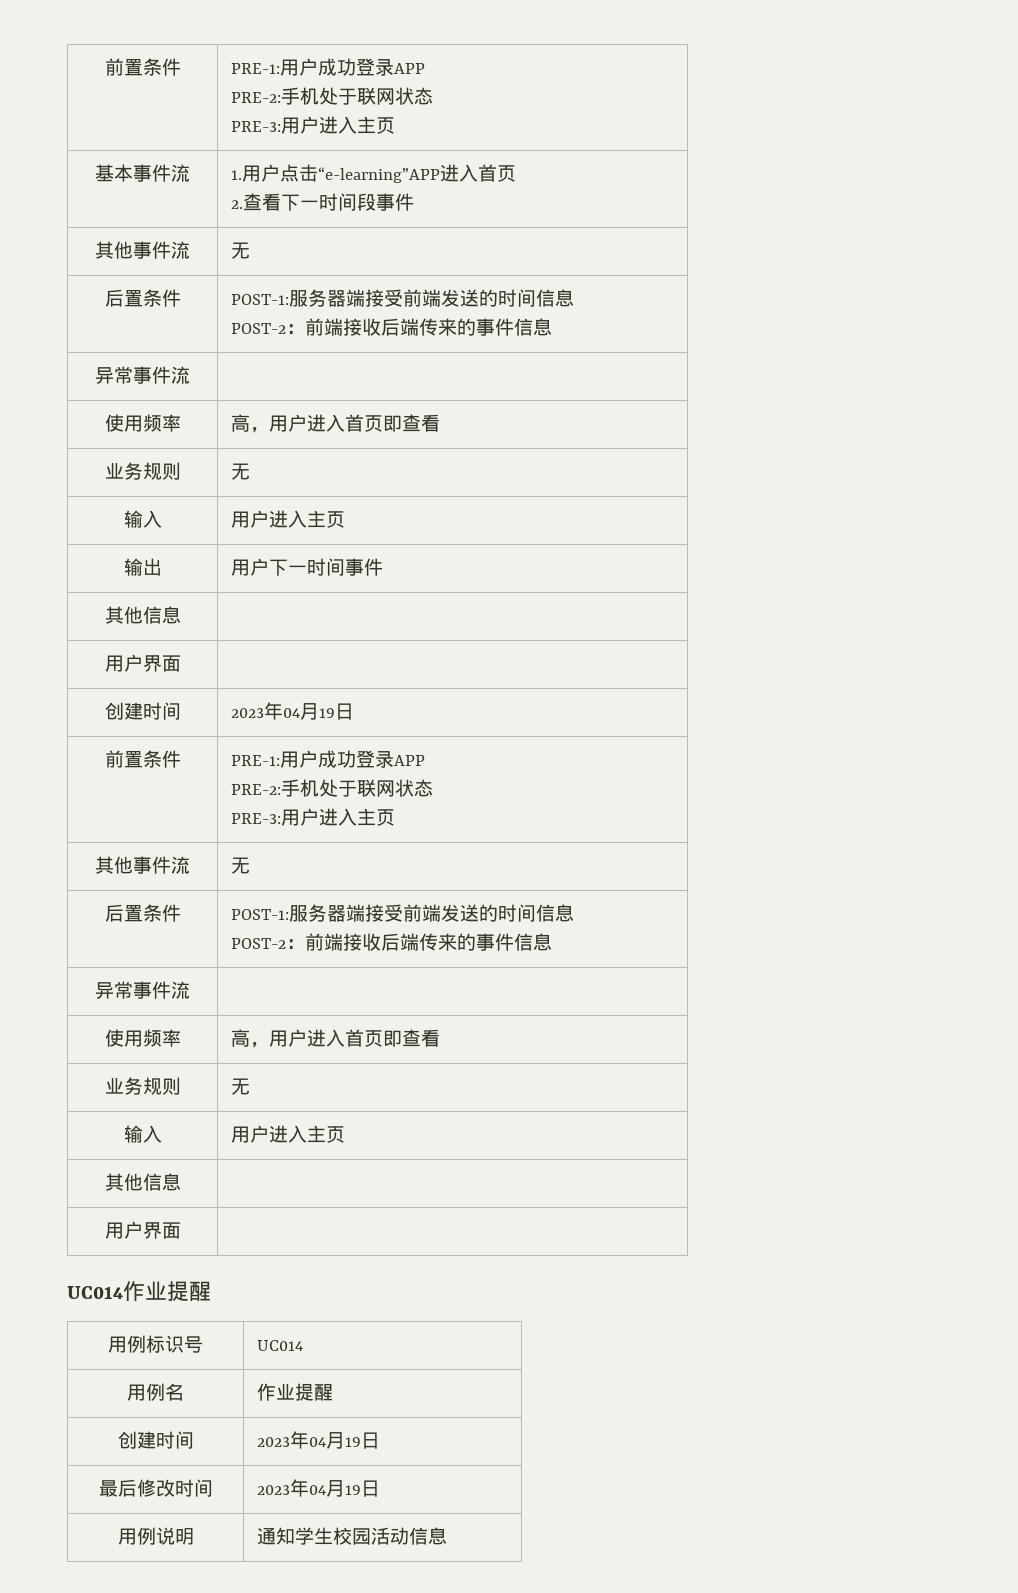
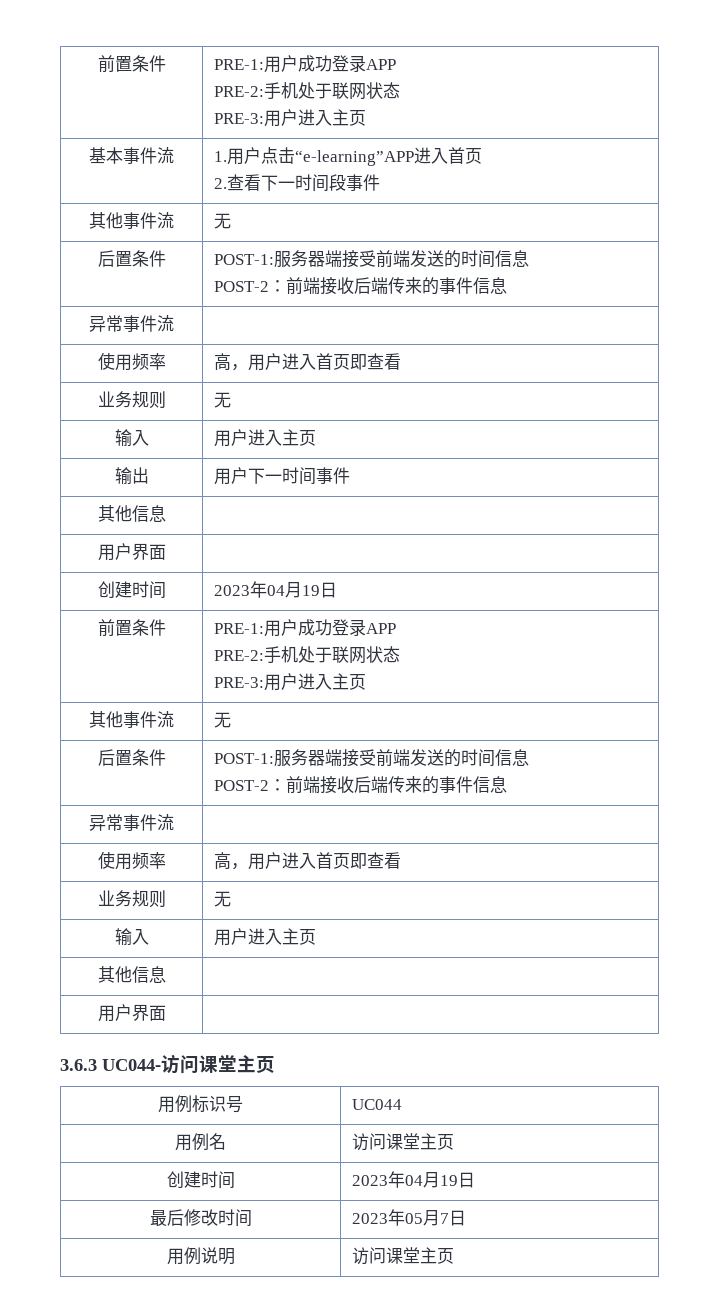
[67,1281,211,1301] UC014作业提醒 -> [60,1054,275,1074] 3.6.3 UC044-访问课堂主页
[257,1340,304,1351] UC014 -> [352,1099,403,1110] UC044
[257,1383,334,1401] 作业提醒 -> [352,1133,455,1151] 访问课堂主页
[309,1480,362,1497] 04月19 -> [405,1210,450,1226] 05月7
[257,1527,448,1545] 通知学生校园活动信息 -> [352,1247,455,1265] 访问课堂主页

